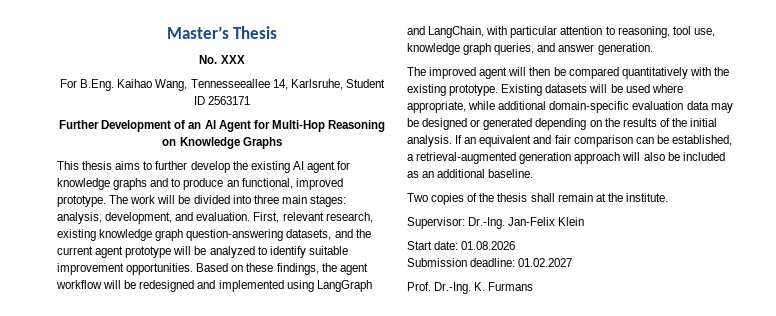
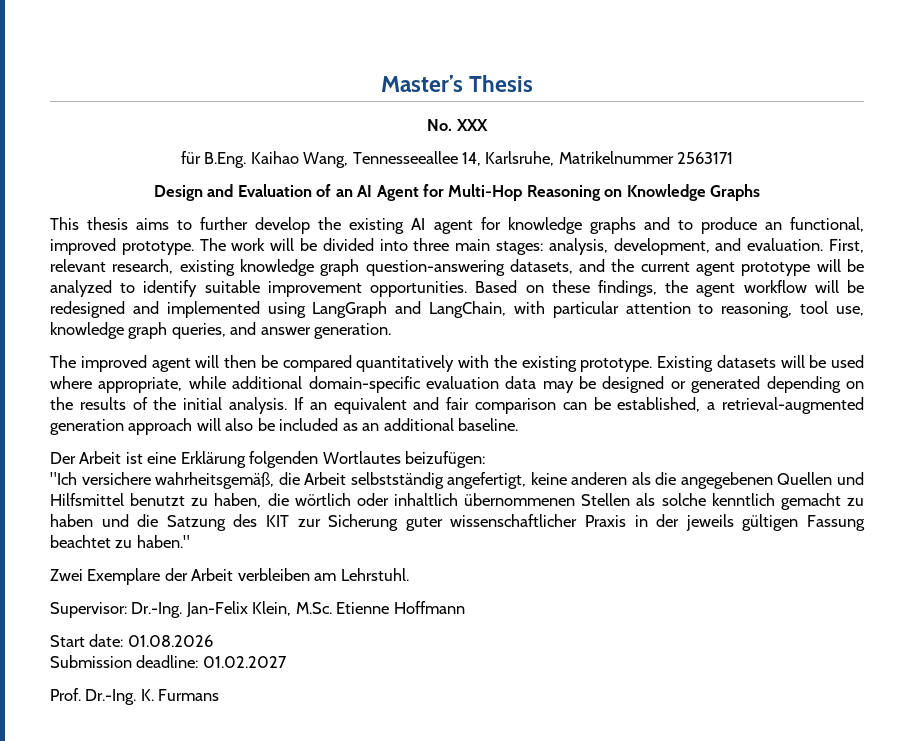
[60,79,78,88] For -> [180,151,201,164] für
[345,79,385,88] [193,96,205,105] Student ID -> [558,151,674,164] Matrikelnummer
[59,120,172,132] Further Development -> [153,184,312,201] Design and Evaluation
[407,193,668,205] Two copies of the thesis shall remain at the institute. -> [50,451,486,468] [50,472,865,489] [50,493,864,510] [50,514,866,531] [50,535,190,548] [50,568,409,585] Der Arbeit ist eine Erklärung folgenden Wortlautes beizufügen: // "Ich versichere wahrheitsgemäß, die Arbeit selbstständig angefertigt, keine anderen als die angegebenen Quellen und Hilfsmittel benutzt zu haben, die wörtlich oder inhaltlich übernommenen Stellen als solche kenntlich gemacht zu haben und die Satzung des KIT zur Sicherung guter wissenschaftlicher Praxis in der jeweils gültigen Fassung beachtet zu haben." // Zwei Exemplare der Arbeit verbleiben am Lehrstuhl.
[558,217,585,226] Klein -> [252,601,465,616] Klein, M.Sc. Etienne Hoffmann

